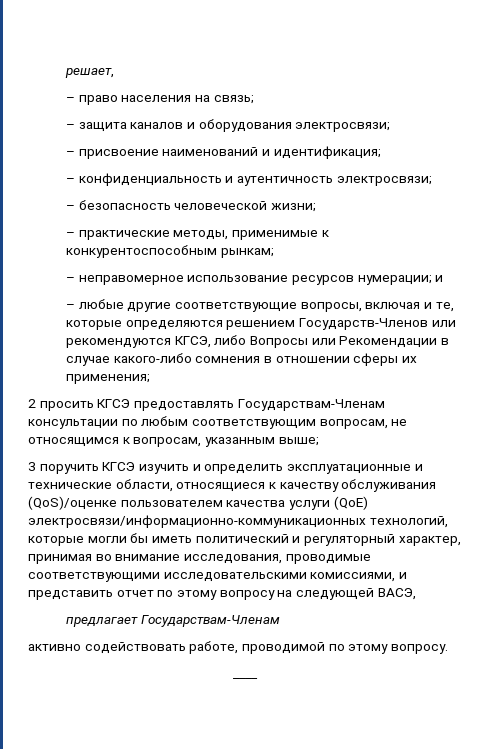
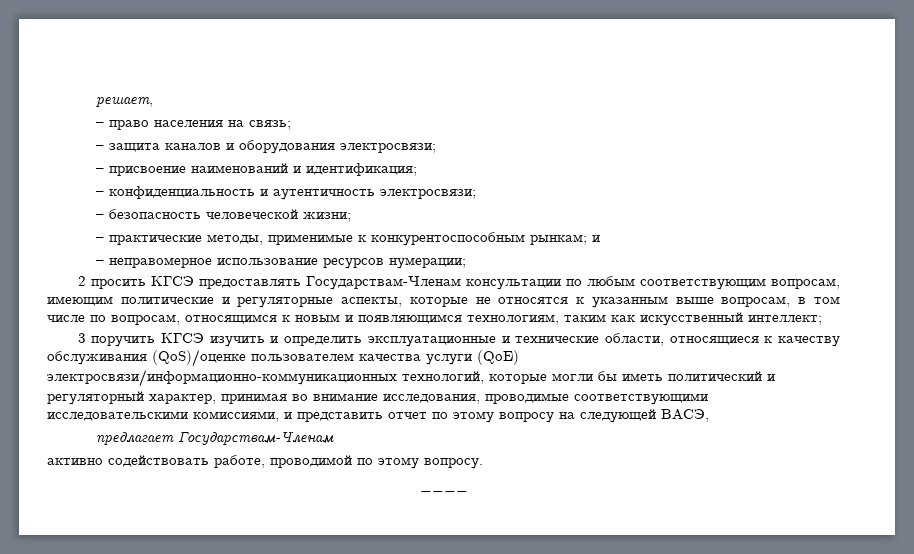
(274, 253) none -> [592,235,601,242] и
[435,275,444,282] [66,299,454,312] [66,318,456,330] [66,335,450,348] [66,353,418,366] [66,374,151,384] и // – любые другие соответствующие вопросы, включая и те, которые определяются решением Государств-Членов или рекомендуются КГСЭ, либо Вопросы или Рекомендации в случае какого-либо сомнения в отношении сферы их применения; -> (467, 263) none
[391,419,408,426] [28,437,319,447] не относящимся к вопросам, указанным выше; -> [47,296,840,308] [47,312,822,326] имеющим политические и регуляторные аспекты, которые не относятся к указанным выше вопросам, в том числе по вопросам, относящимся к новым и появляющимся технологиям, таким как искусственный интеллект;

